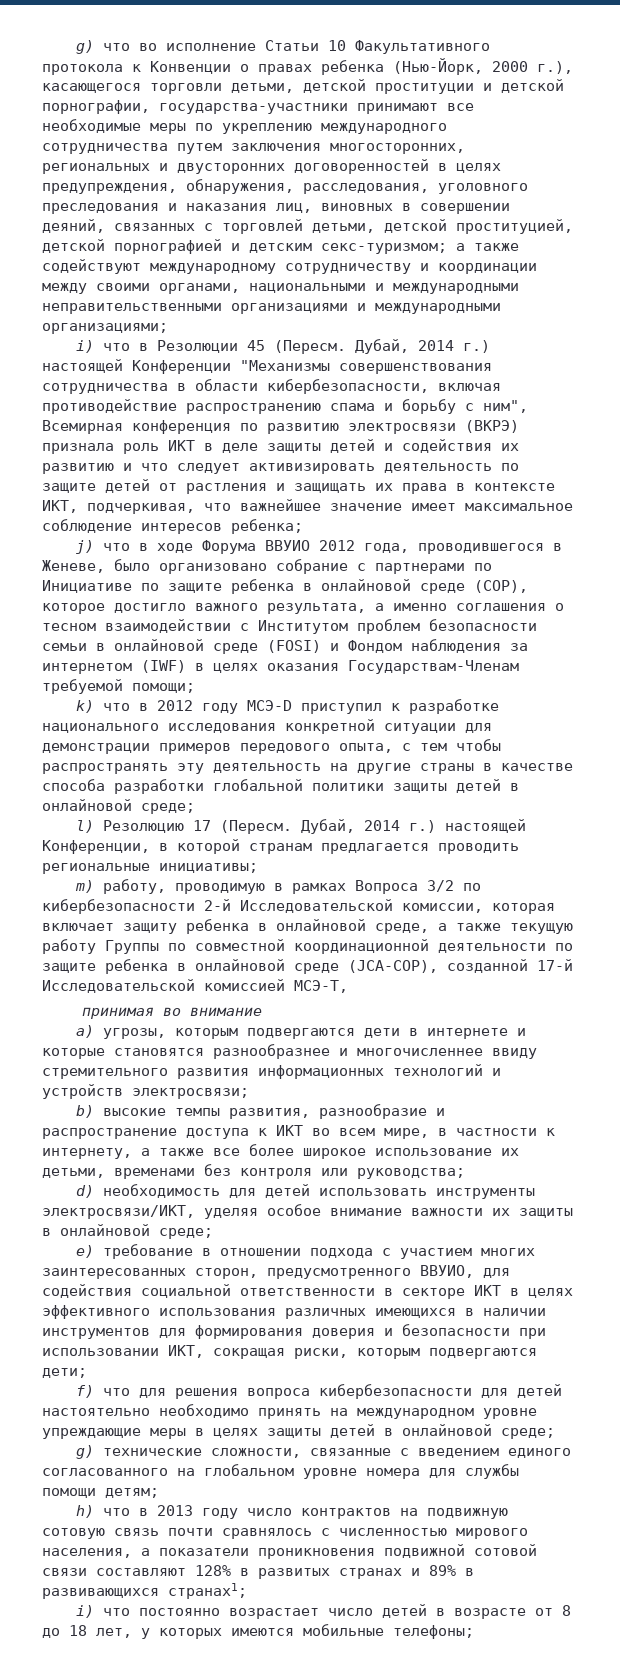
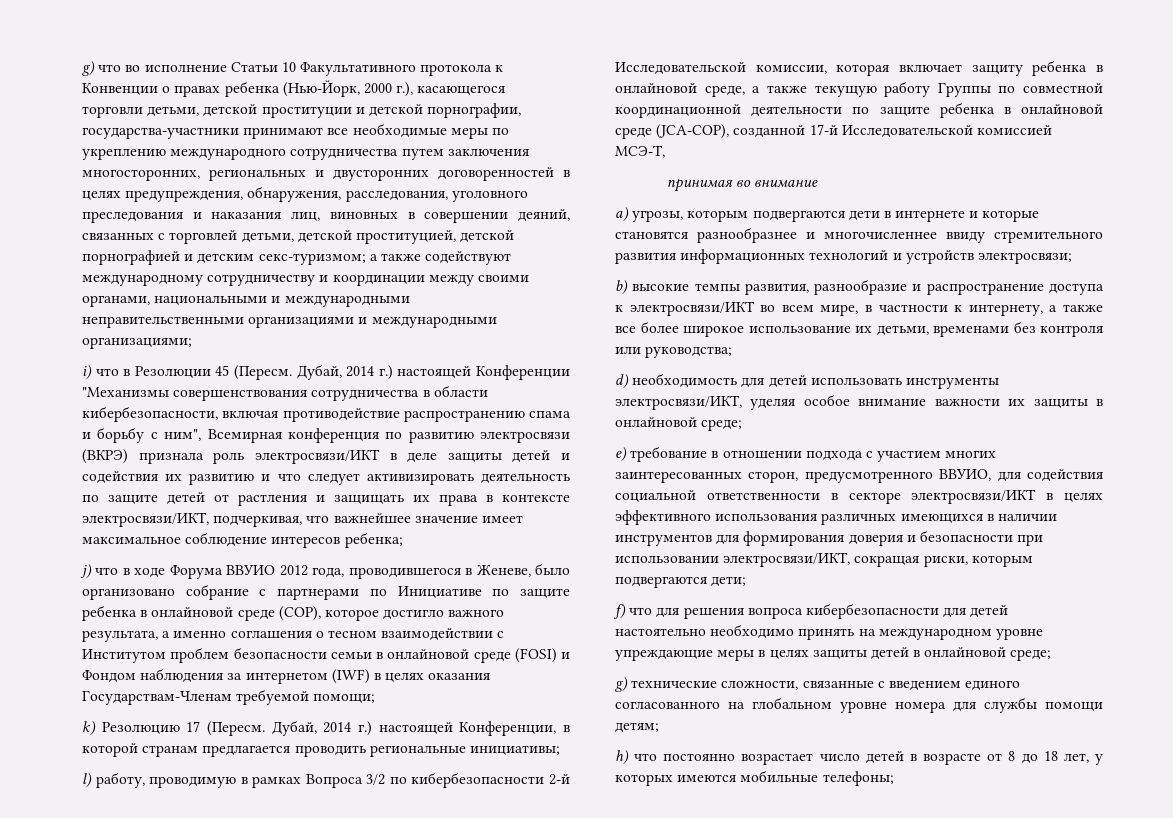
[168,440,195,451] ИКТ -> [254,449,380,464] электросвязи/ИКТ
[42,500,78,513] ИКТ, -> [82,512,209,527] электросвязи/ИКТ,
[102,699,499,714] [42,719,492,734] [42,739,501,754] [42,763,573,774] [42,779,519,794] [42,799,195,814] [75,820,94,833] что в 2012 году МСЭ-D приступил к разработке национального исследования конкретной ситуации для демонстрации примеров передового опыта, с тем чтобы распространять эту деятельность на другие страны в качестве способа разработки глобальной политики защиты детей в онлайновой среде; // l) -> (96, 728) none
[74,880,94,893] m) -> [82,773,92,788] l)
[276,1125,303,1136] ИКТ -> [629,301,755,316] электросвязи/ИКТ
[474,1285,501,1296] ИКТ -> [911,489,1037,504] электросвязи/ИКТ
[168,1345,204,1358] ИКТ, -> [723,552,851,567] электросвязи/ИКТ,
[138,1505,508,1519] [42,1528,528,1539] [42,1544,537,1559] [42,1565,474,1579] [42,1583,247,1599] [75,1605,130,1618] в 2013 году число контрактов на подвижную сотовую связь почти сравнялось с численностью мирового населения, а показатели проникновения подвижной сотовой связи составляют 128% в развитых странах и 89% в развивающихся странах1; // i) что -> (658, 757) none

